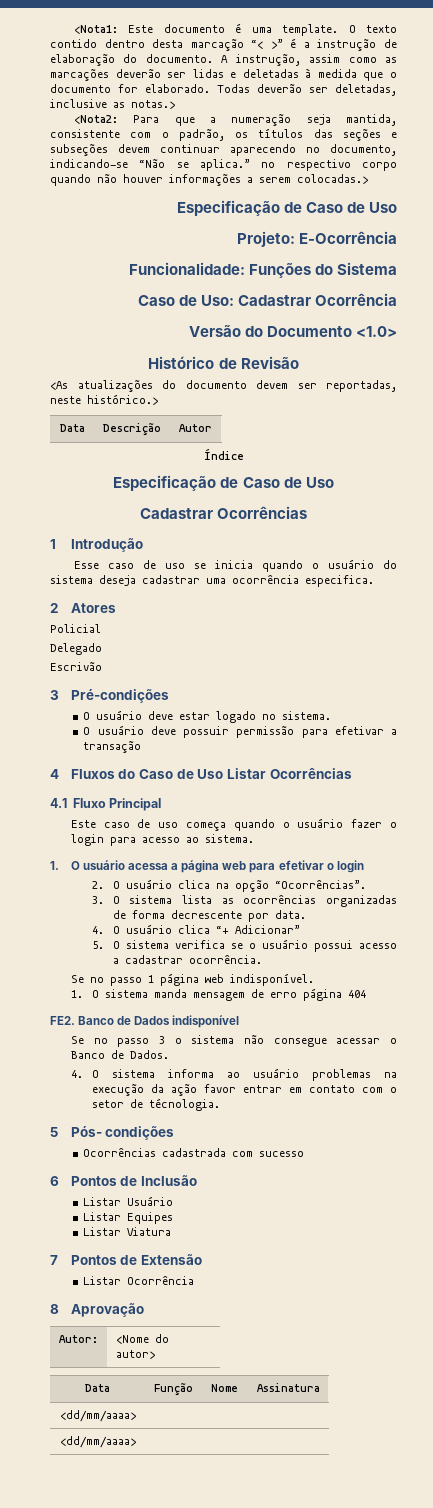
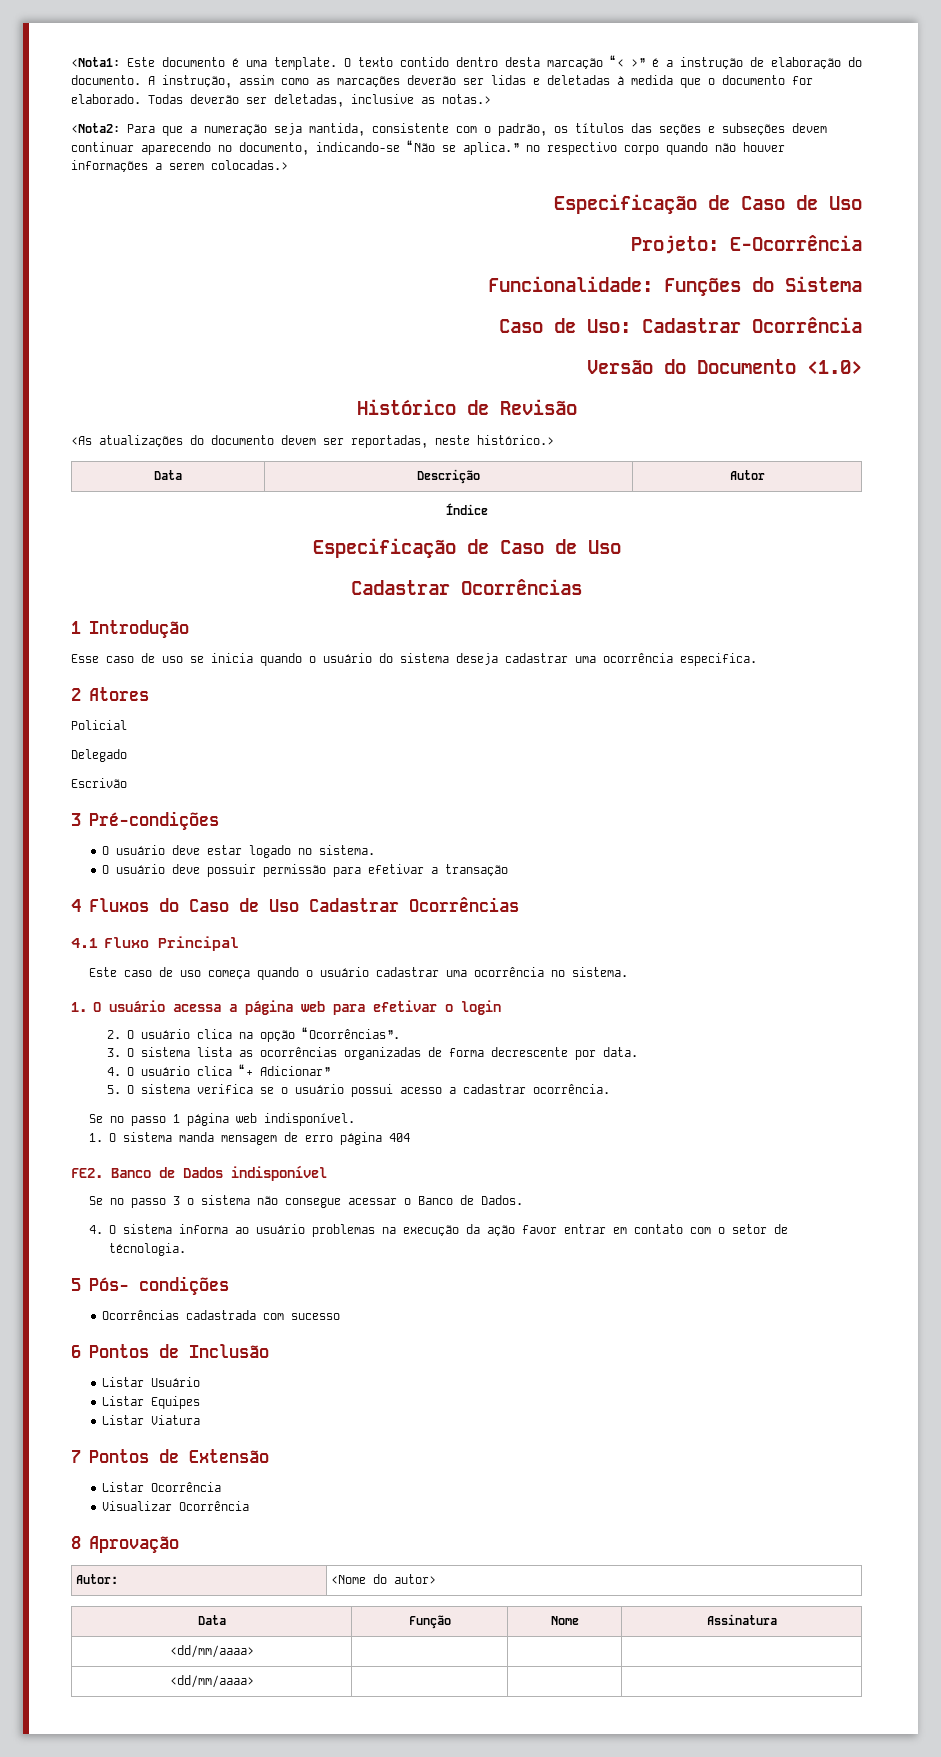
[227,768,267,779] Listar -> [309,898,400,912] Cadastrar
[351,819,397,828] [70,834,199,846] fazer o login para acesso ao -> [376,967,566,977] cadastrar uma ocorrência no
(195, 1280) none -> [102,1501,250,1511] // Visualizar Ocorrência

